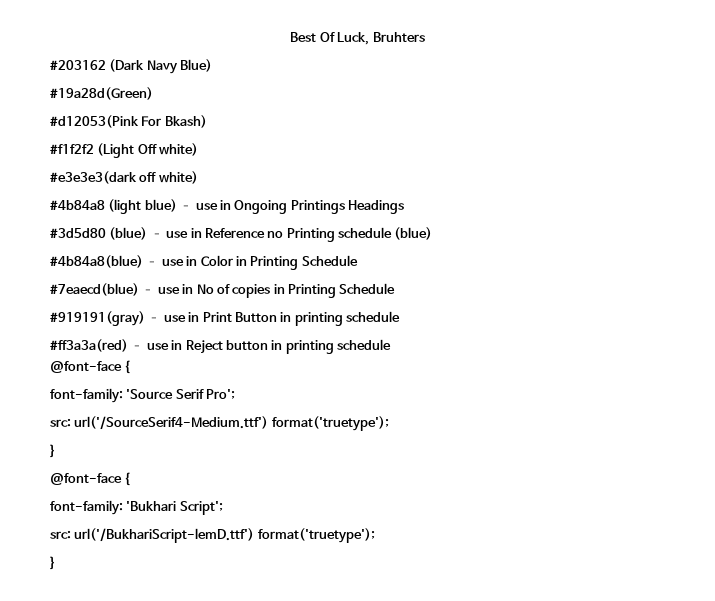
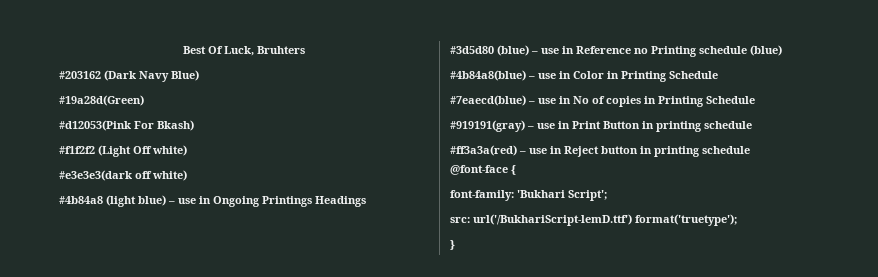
[50,388,236,403] [50,416,389,431] [50,444,56,458] [50,472,131,486] // font-family: 'Source Serif Pro'; // src: url('/SourceSerif4-Medium.ttf') format('truetype'); // } // @font-face { -> (516, 170) none

